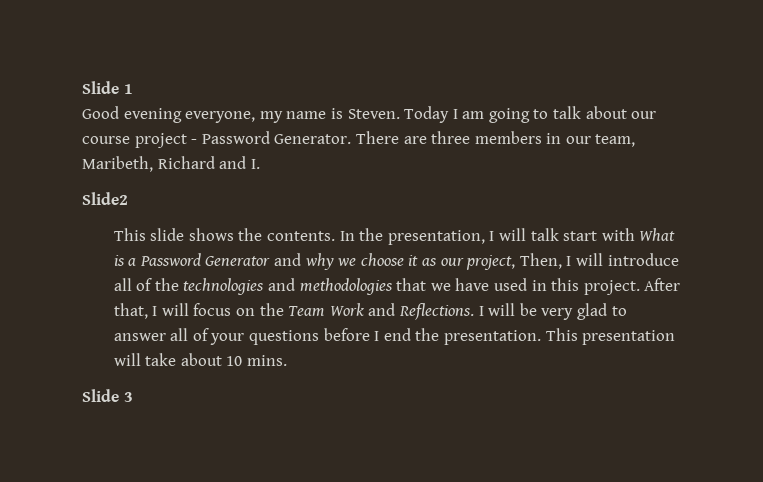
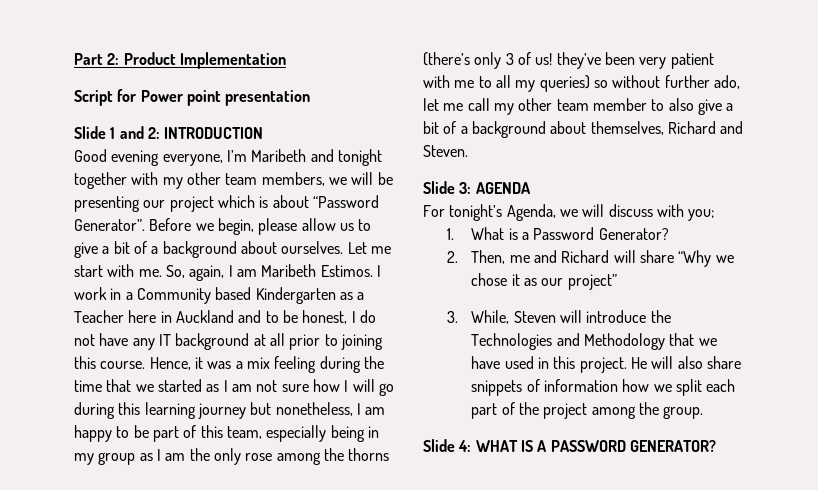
(82, 87) none -> [74,52,286,69] [74,89,311,106] Part 2: Product Implementation // Script for Power point presentation //
(133, 89) none -> [119,126,264,139] and 2: INTRODUCTION
[259,106,657,123] [82,131,636,148] [82,156,260,172] [82,192,128,205] [113,228,676,245] [113,253,679,270] [113,278,393,295] my name is Steven. Today I am going to talk about our course project - Password Generator. There are three members in our team, Maribeth, Richard and I. // Slide2 // This slide shows the contents. In the presentation, I will talk start with What is a Password Generator and why we choose it as our project, Then, I will introduce all of the technologies and methodologies -> [226,149,382,166] [74,172,393,189] [74,195,379,212] [74,218,372,235] [74,241,391,258] [74,264,381,281] [74,287,365,304] [74,310,376,324] [74,333,383,350] [74,356,384,373] [74,379,394,396] [74,402,386,419] [74,425,379,442] [74,448,390,465] [423,52,714,69] [423,75,740,92] [423,98,734,115] [423,121,744,138] [423,145,468,157] [423,181,531,194] [423,204,715,221] [447,227,669,240] [447,250,734,267] [471,273,617,290] [447,310,671,324] [471,333,666,350] I’m Maribeth and tonight together with my other team members, we will be presenting our project which is about “Password Generator”. Before we begin, please allow us to give a bit of a background about ourselves. Let me start with me. So, again, I am Maribeth Estimos. I work in a Community based Kindergarten as a Teacher here in Auckland and to be honest, I do not have any IT background at all prior to joining this course. Hence, it was a mix feeling during the time that we started as I am not sure how I will go during this learning journey but nonetheless, I am happy to be part of this team, especially being in my group as I am the only rose among the thorns (there’s only 3 of us! they’ve been very patient with me to all my queries) so without further ado, let me call my other team member to also give a bit of a background about themselves, Richard and Steven. // Slide 3: AGENDA // For tonight’s Agenda, we will discuss with you; // 1. What is a Password Generator? // 2. Then, me and Richard will share “Why we chose it as our project” // 3. While, Steven will introduce the Technologies and Methodology
[644,278,681,291] [113,303,627,320] [113,328,676,345] [113,353,288,366] [82,389,133,402] After that, I will focus on the Team Work and Reflections. I will be very glad to answer all of your questions before I end the presentation. This presentation will take about 10 mins. // Slide 3 -> [631,356,741,369] [471,379,736,396] [471,402,704,419] [423,439,716,452] He will also share snippets of information how we split each part of the project among the group. // Slide 4: WHAT IS A PASSWORD GENERATOR?

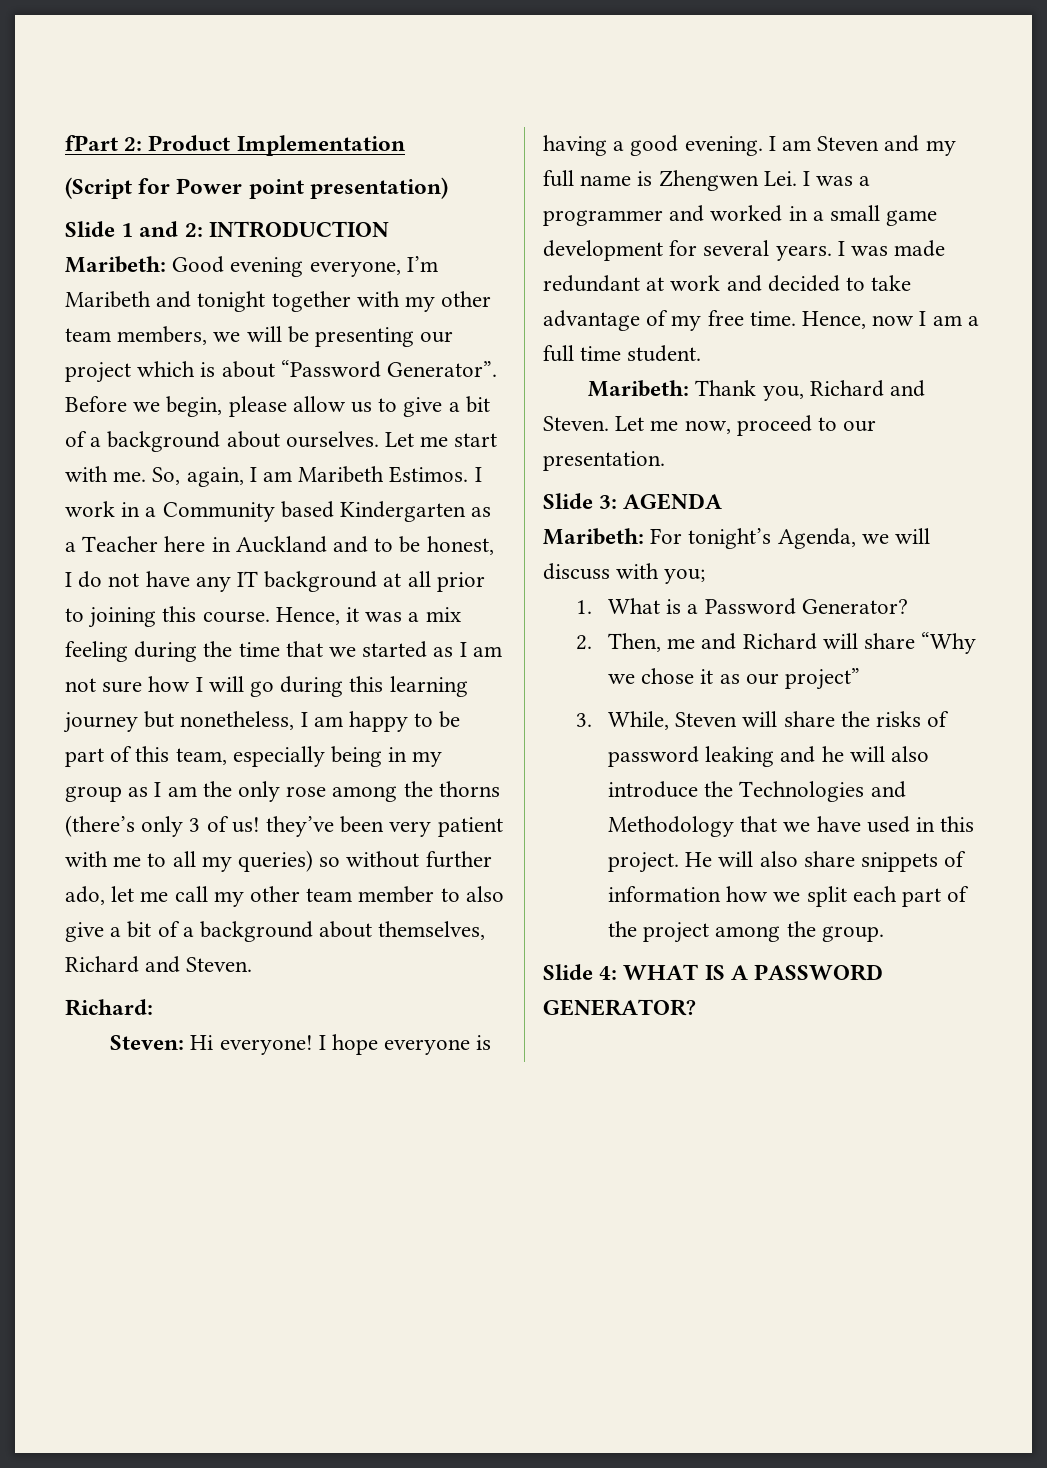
[74,53,103,65] Part -> [65,135,118,151] fPart
[74,90,113,106] Script -> [65,177,132,199] (Script
[225,90,311,106] presentation -> [309,177,448,199] presentation)
(264, 133) none -> [65,256,166,273] Maribeth:
(468, 151) none -> [65,999,153,1016] [110,1034,492,1055] [543,135,956,156] [543,170,871,191] [543,205,938,226] [543,240,946,261] [543,275,912,292] [543,310,979,331] [543,345,702,362] [588,380,925,401] [543,415,877,436] [543,451,665,471] // Richard: // Steven: Hi everyone! I hope everyone is having a good evening. I am Steven and my full name is Zhengwen Lei. I was a programmer and worked in a small game development for several years. I was made redundant at work and decided to take advantage of my free time. Hence, now I am a full time student. // Maribeth: Thank you, Richard and Steven. Let me now, proceed to our presentation.
(531, 188) none -> [543,528,644,545] Maribeth:
(583, 316) none -> [783,711,950,727] [608,746,930,767] share the risks of password leaking and he will also

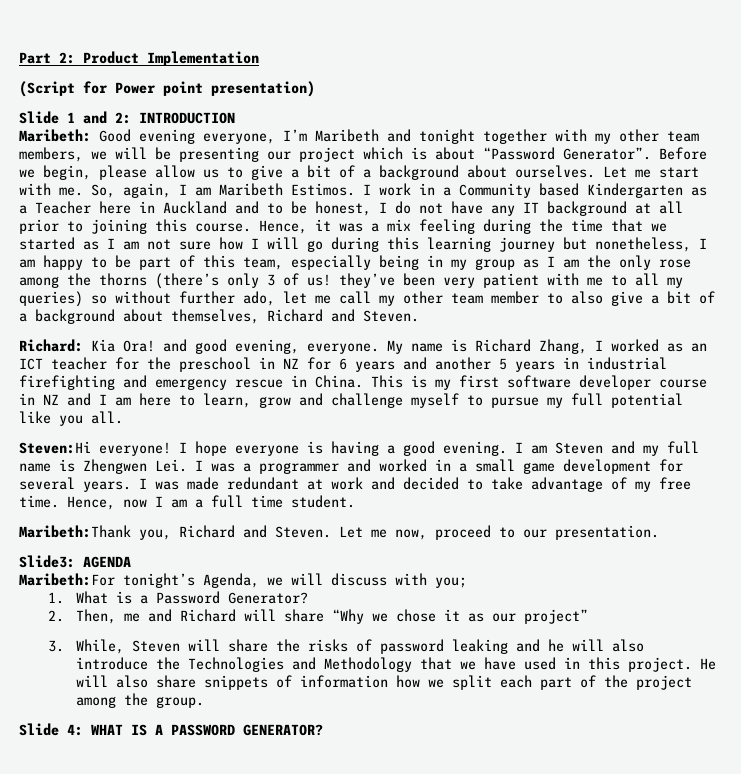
[65,135,118,151] fPart -> [19,52,51,64] Part
[110,1035,214,1050] // Steven: Hi -> [91,339,707,354] [19,357,667,372] [19,375,707,390] [19,393,683,408] [19,411,123,426] [19,441,91,454] Kia Ora! and good evening, everyone. My name is Richard Zhang, I worked as an ICT teacher for the preschool in NZ for 6 years and another 5 years in industrial firefighting and emergency rescue in China. This is my first software developer course in NZ and I am here to learn, grow and challenge myself to pursue my full potential like you all. // Steven:Hi
[588,380,757,397] Maribeth: Thank -> [19,525,131,538] Maribeth:Thank
[543,493,618,509] Slide 3: -> [19,555,75,568] Slide3:
[543,528,683,545] Maribeth: For -> [19,573,115,586] Maribeth:For

